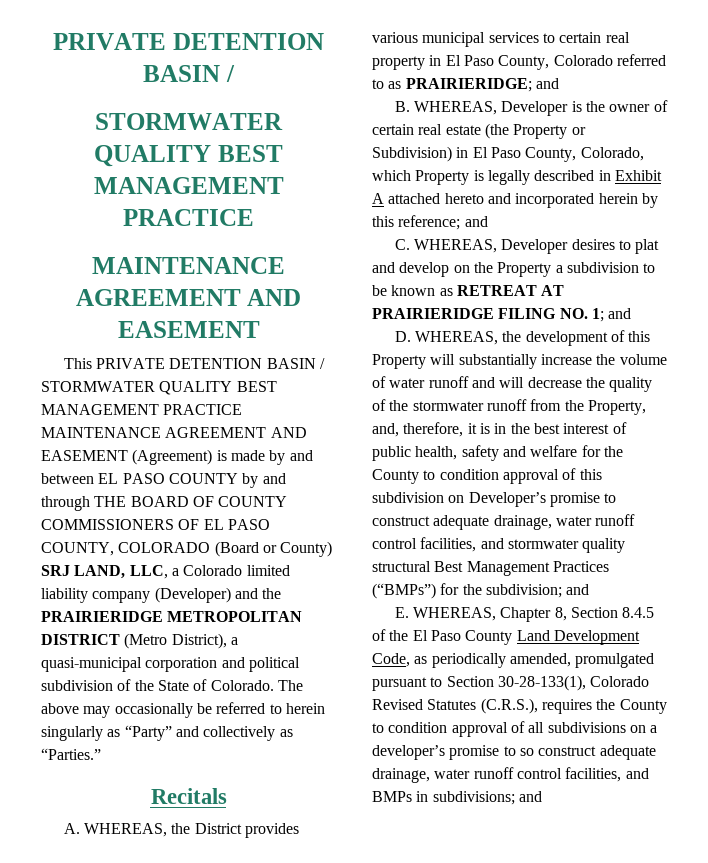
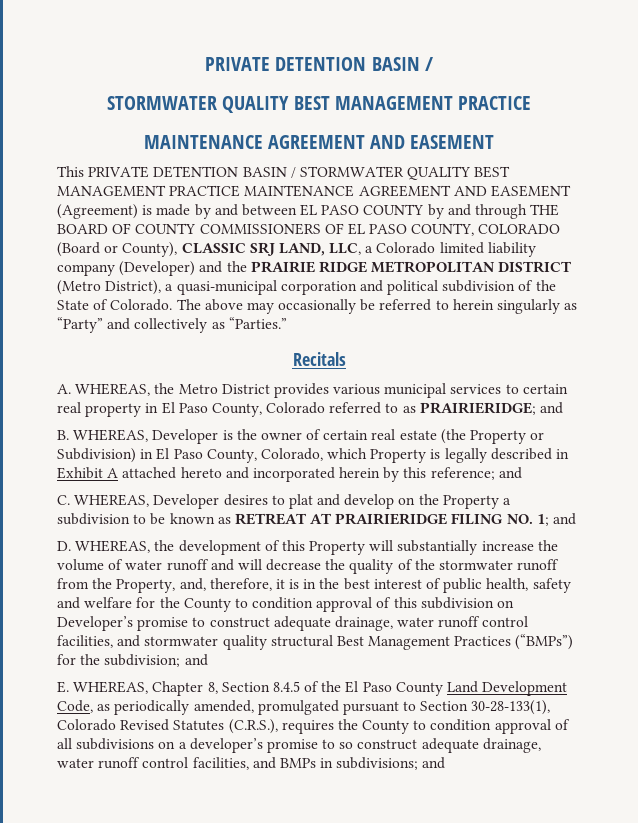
[280,541,333,557] County) -> [122,242,246,257] County), CLASSIC
[41,611,163,622] PRAIRIERIDGE -> [250,261,367,273] PRAIRIE RIDGE
(191, 828) none -> [178,384,218,394] Metro

